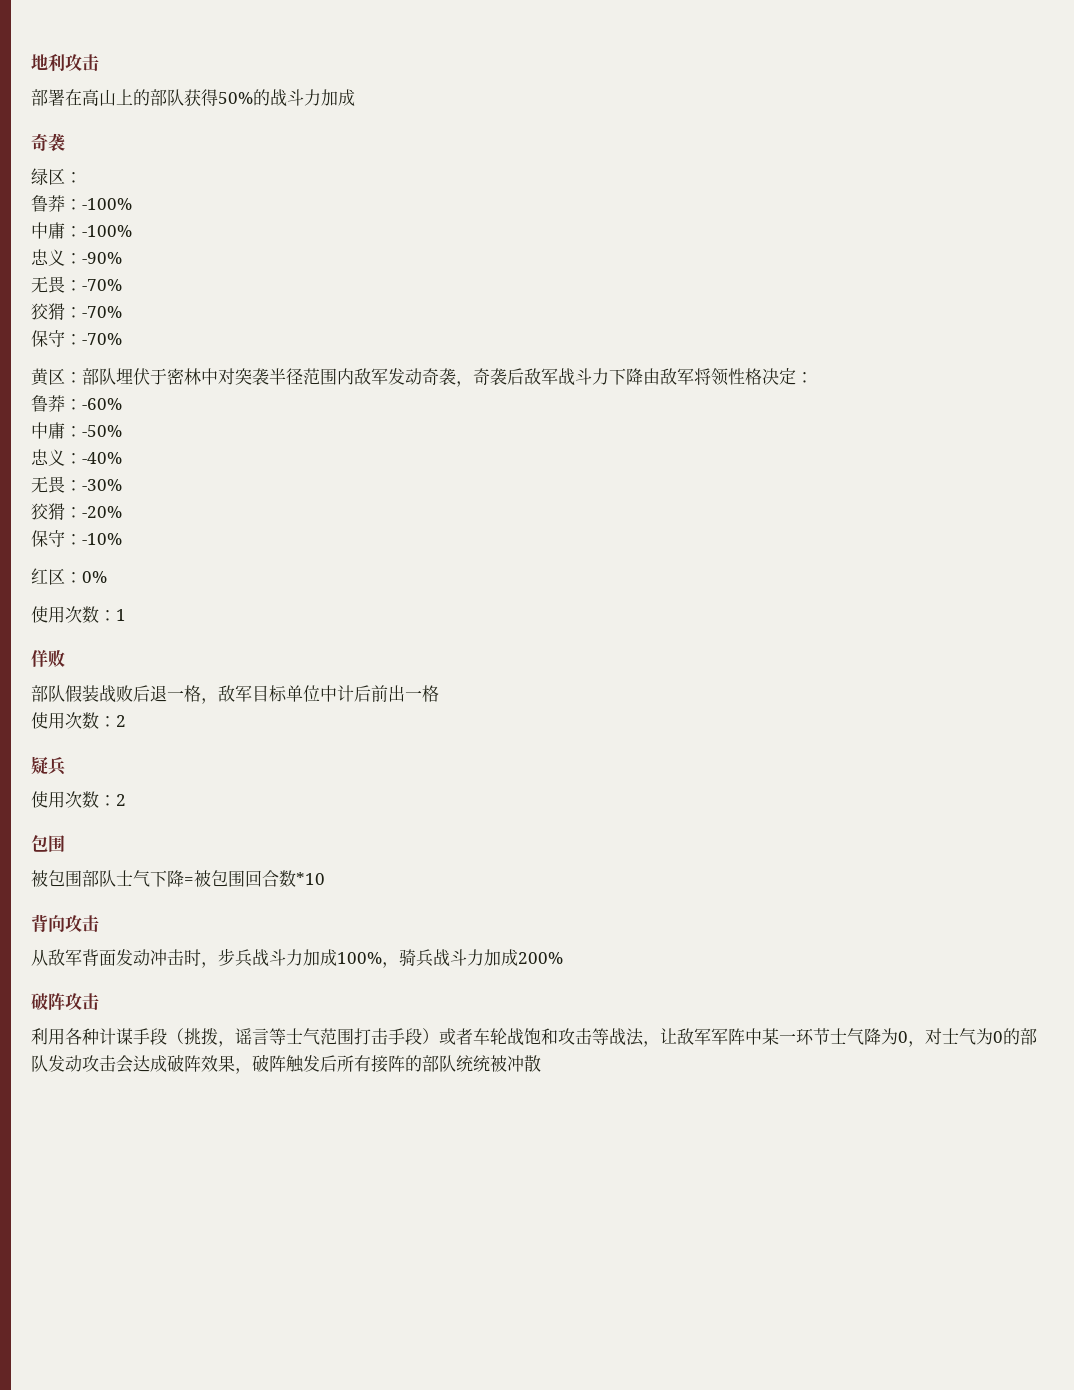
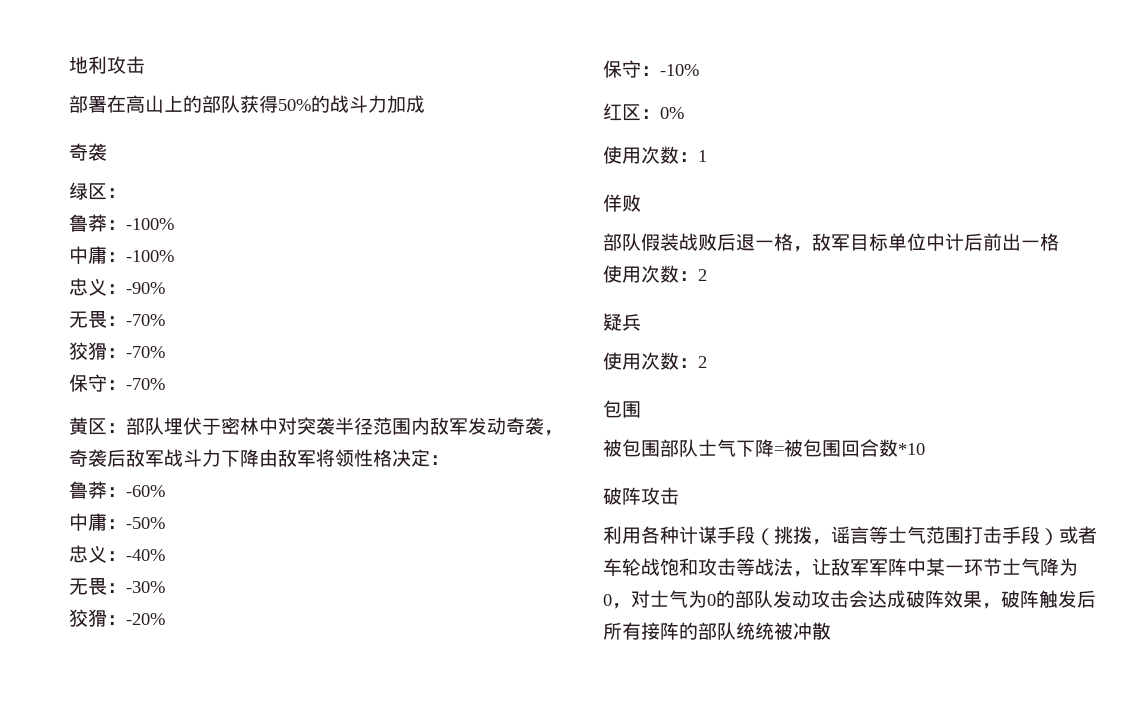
[31,914,99,932] [31,948,563,968] // 背向攻击 // 从敌军背面发动冲击时，步兵战斗力加成100%，骑兵战斗力加成200% -> (925, 449) none

